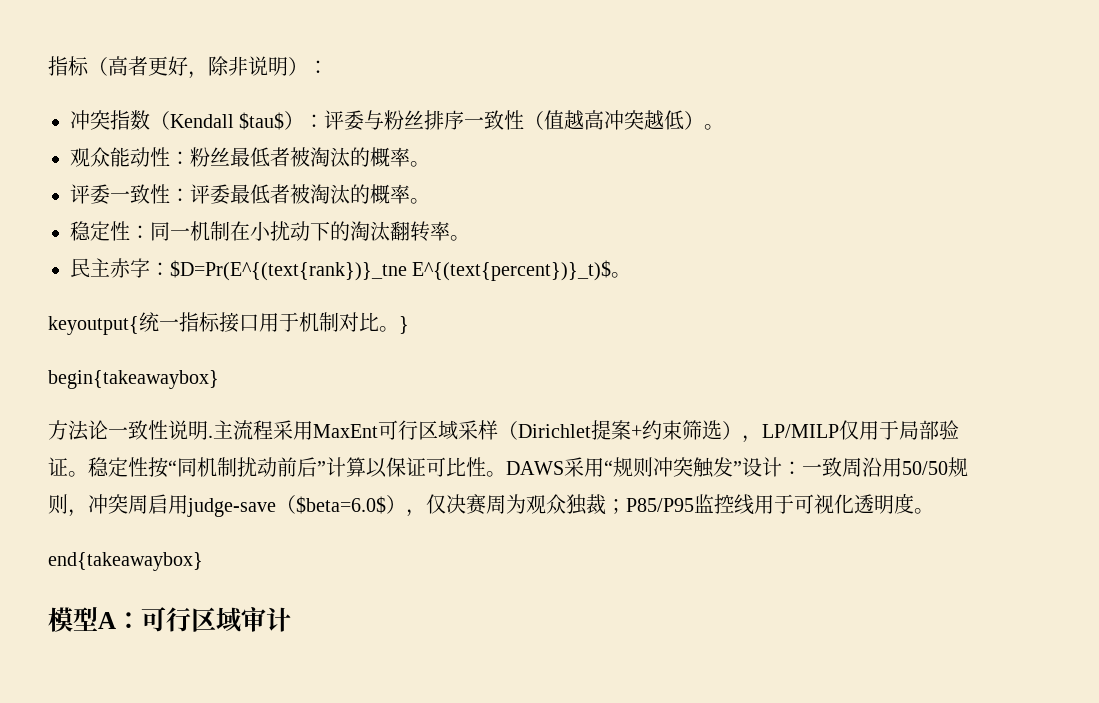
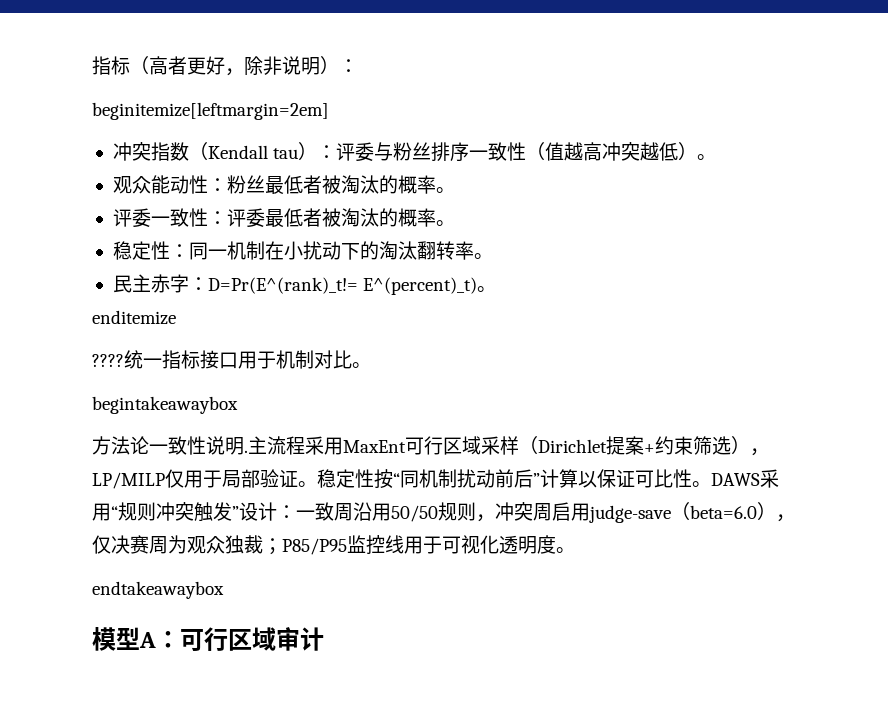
(328, 67) none -> [92,102,329,120] // beginitemize[leftmargin=2em]
[239,112,285,130] $tau$ -> [273,148,299,159] tau
[170,260,632,281] [48,316,139,335] $D=Pr(E^{(text{rank})}_tne E^{(text{percent})}_t)$。 // keyoutput{ -> [207,277,497,295] [92,310,176,325] [92,354,124,367] D=Pr(E^(rank)_t!= E^(percent)_t)。 // enditemize // ????
[399,316,409,334] [48,370,219,389] } // begin{takeawaybox} -> [92,396,238,414] // begintakeawaybox
[296,496,386,514] $beta=6.0$ -> [690,505,757,519] beta=6.0
[48,552,203,571] end{takeawaybox} -> [92,581,224,599] endtakeawaybox

